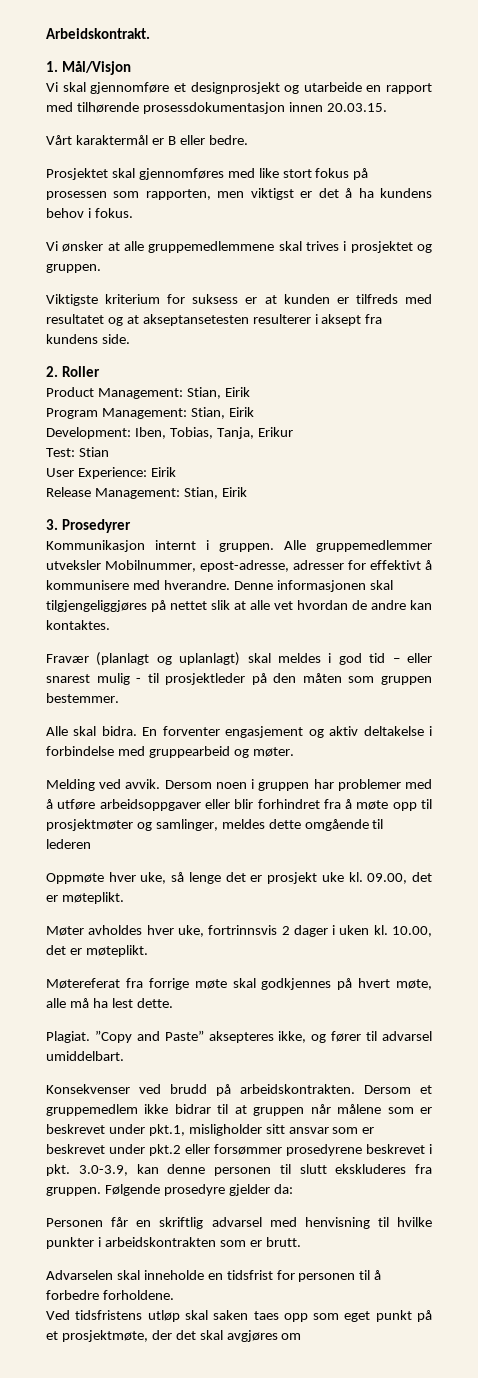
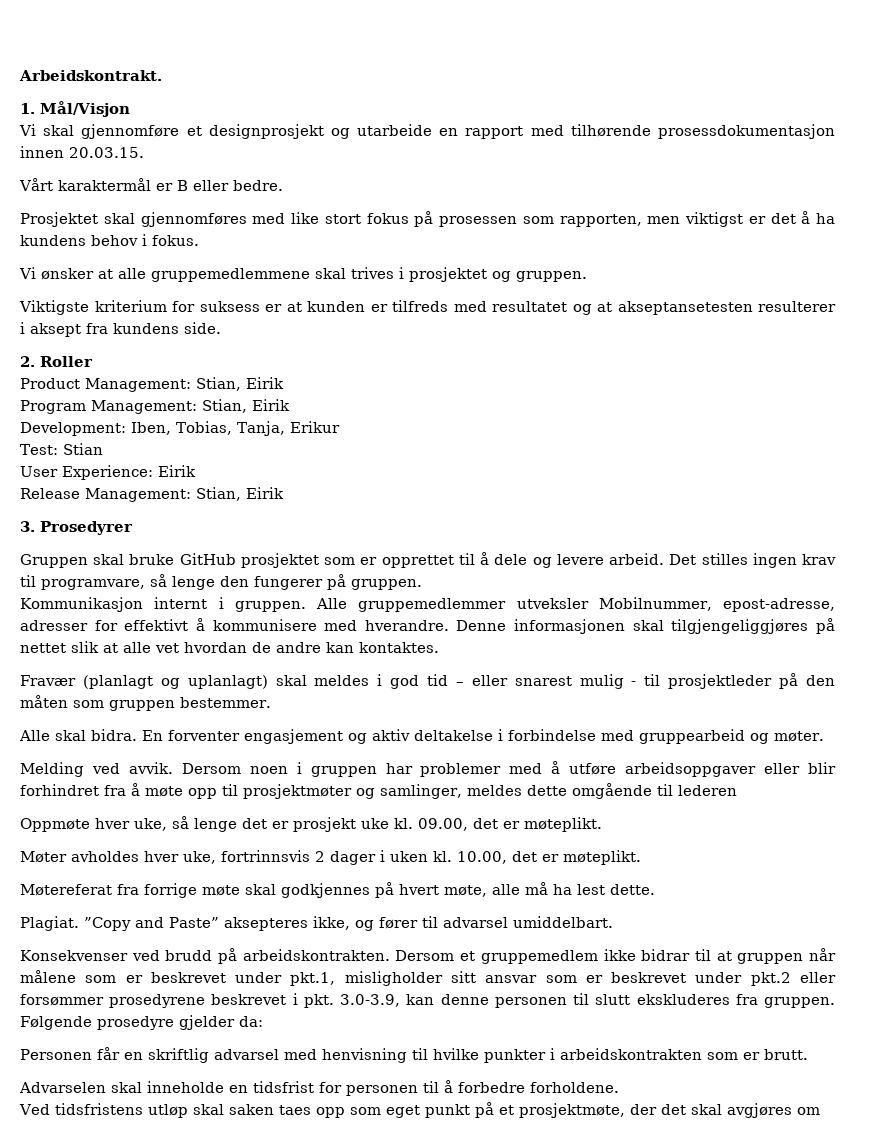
(131, 526) none -> [20,552,837,568] [20,574,422,590] // Gruppen skal bruke GitHub prosjektet som er opprettet til å dele og levere arbeid. Det stilles ingen krav til programvare, så lenge den fungerer på gruppen.

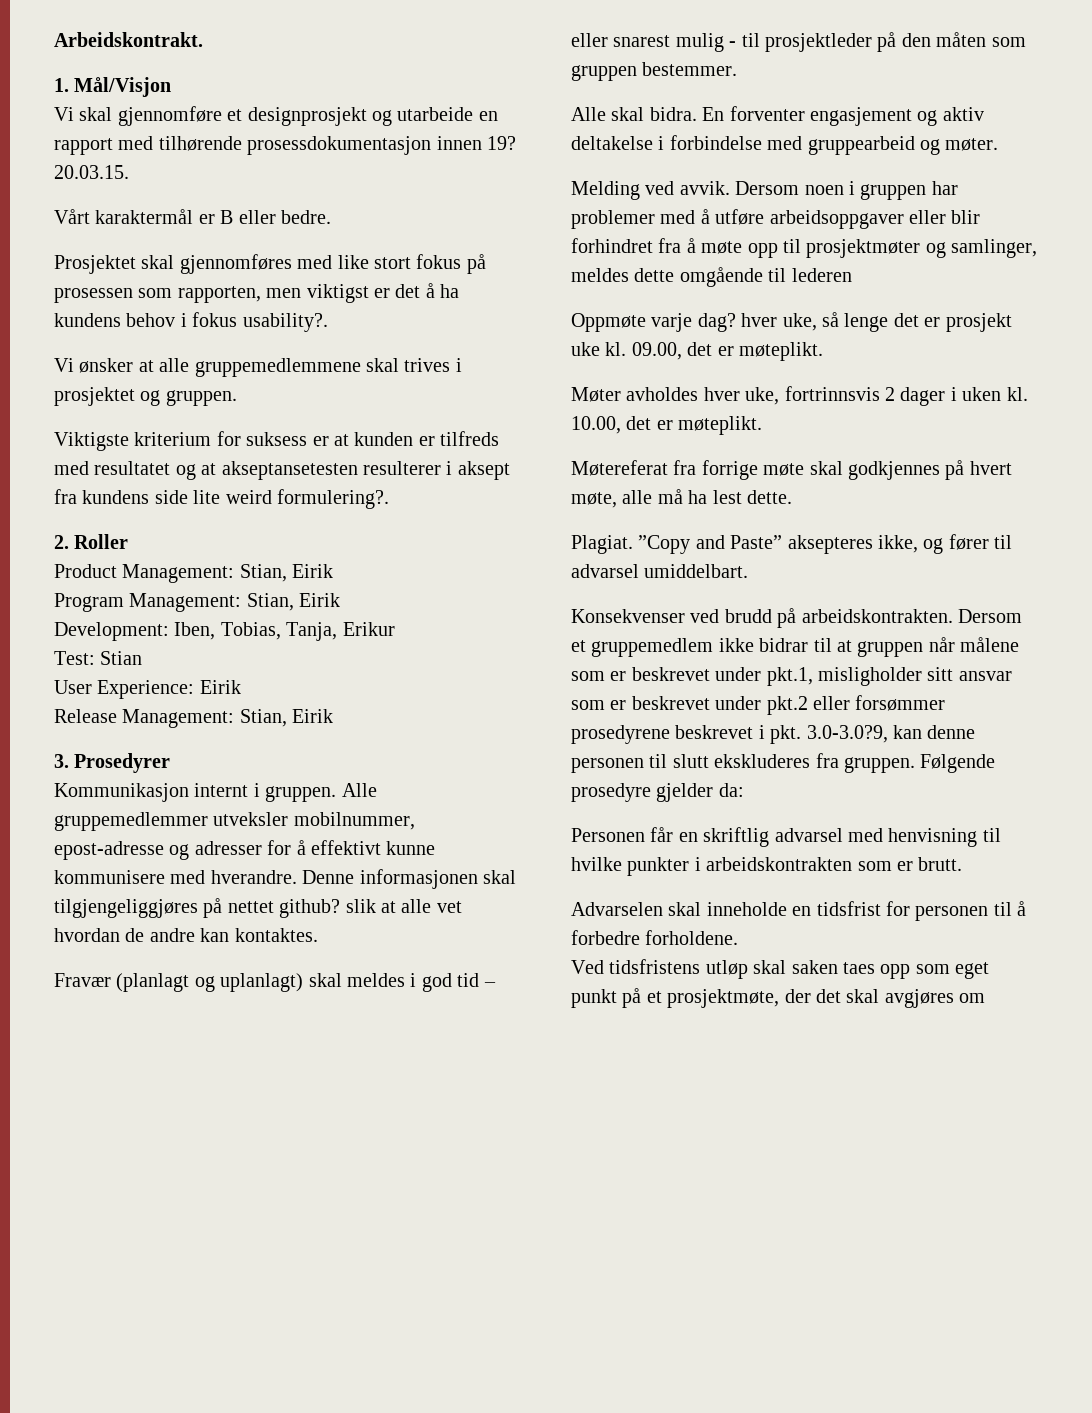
(64, 152) none -> [487,136,516,150] 19?
[152,235,199,246] fokus. -> [192,312,328,332] fokus usability?.
[184,322,221,334] side. -> [154,489,389,509] side lite weird formulering?.
[20,552,837,568] [20,574,422,590] // Gruppen skal bruke GitHub prosjektet som er opprettet til å dele og levere arbeid. Det stilles ingen krav til programvare, så lenge den fungerer på gruppen. -> (171, 763) none
[598,597,835,612] [20,618,205,631] Mobilnummer, epost-adresse, adresser for effektivt å -> [293,812,415,830] [54,840,436,860] mobilnummer, epost-adresse og adresser for å effektivt kunne
(66, 648) none -> [279,899,341,918] github?
(90, 825) none -> [651,313,736,332] varje dag?
[340,994,401,1007] 3.0-3.9, -> [806,725,888,743] 3.0-3.0?9,

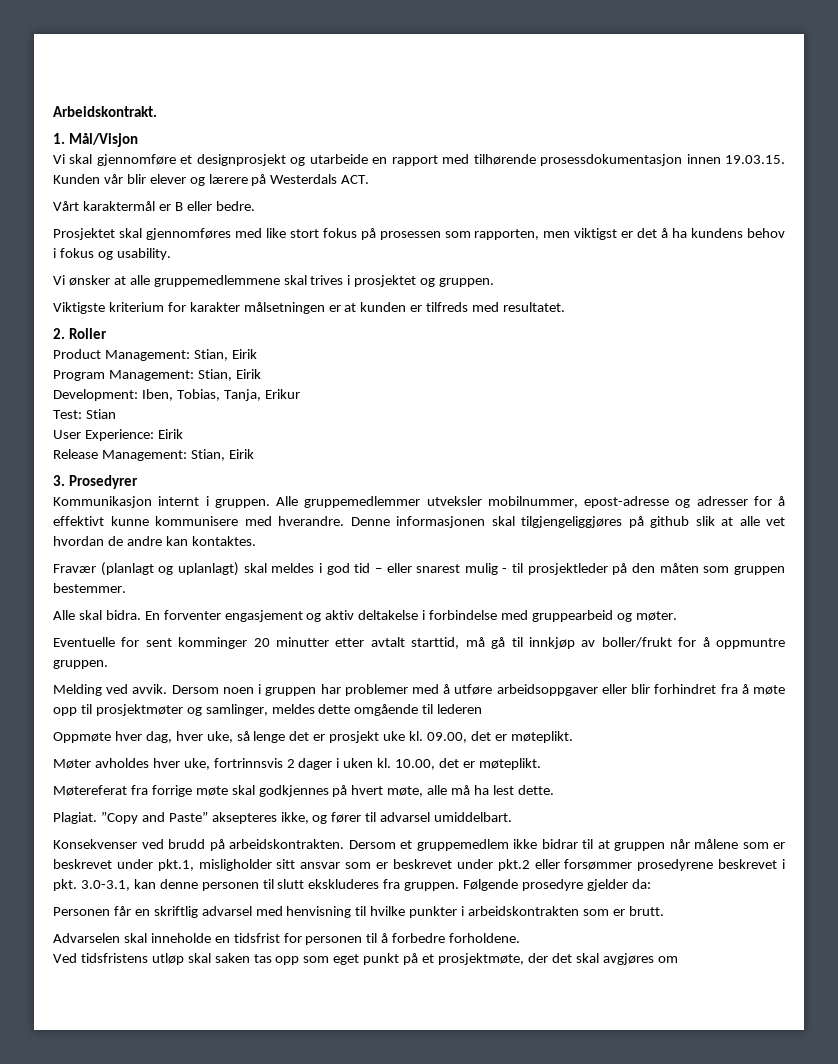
[487,136,516,150] [54,165,129,179] 19? 20.03.15. -> [725,155,785,164] [53,174,370,186] 19.03.15. Kunden vår blir elever og lærere på Westerdals ACT.
[242,313,328,332] usability?. -> [97,248,171,260] og usability.
[246,432,308,446] suksess -> [189,302,325,314] karakter målsetningen
[94,461,510,480] [54,489,389,509] resultatet og at akseptansetesten resulterer i aksept fra kundens side lite weird formulering?. -> [503,302,566,312] resultatet.
[227,899,341,918] nettet github? -> [650,516,689,528] github
(999, 144) none -> [53,637,785,649] [53,660,108,669] // Eventuelle for sent komminger 20 minutter etter avtalt starttid, må gå til innkjøp av boller/frukt for å oppmuntre gruppen.
[651,313,736,332] varje dag? -> [114,731,172,743] hver dag,
[806,725,888,743] 3.0-3.0?9, -> [80,880,130,891] 3.0-3.1,
[843,962,875,974] taes -> [253,954,272,963] tas

